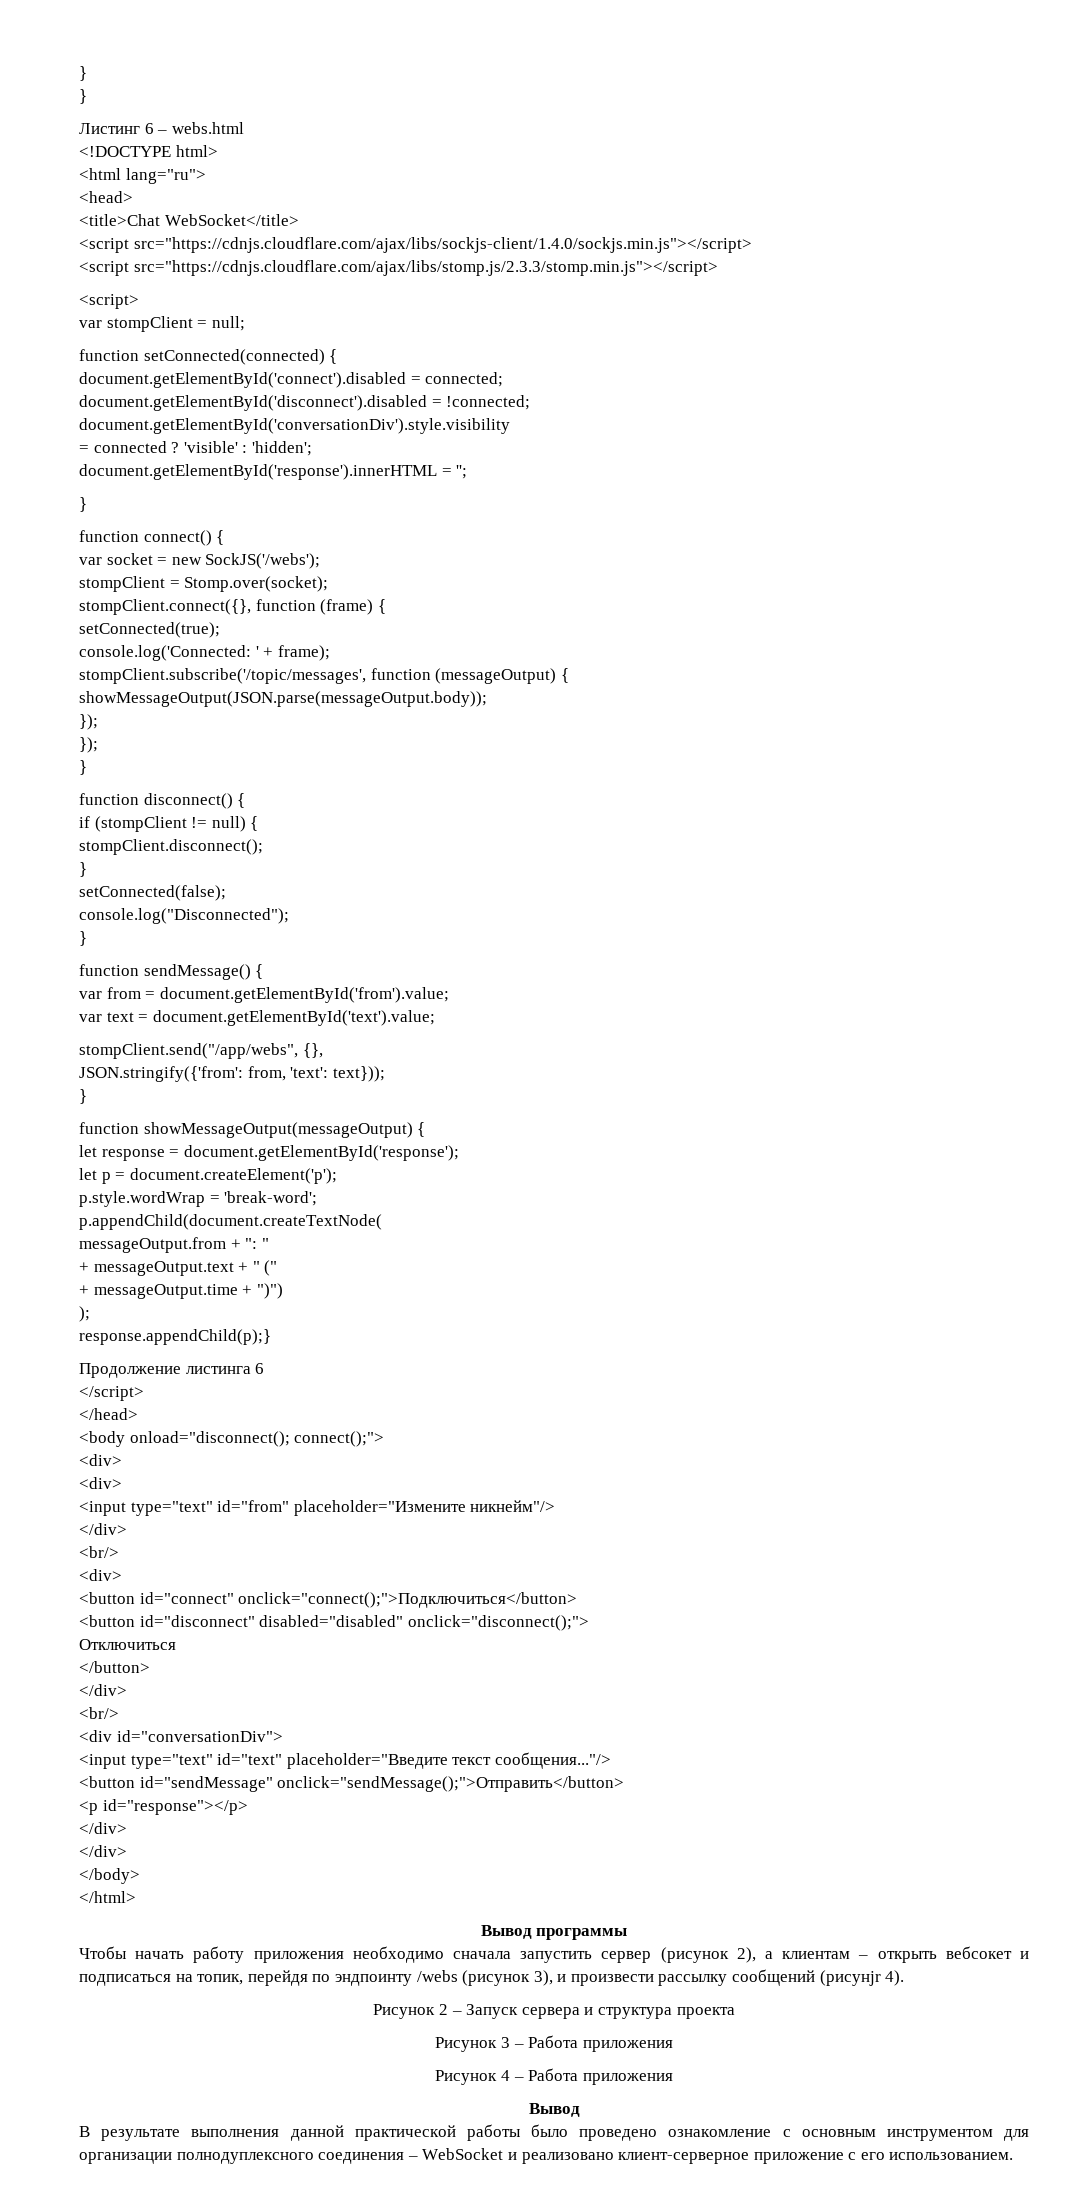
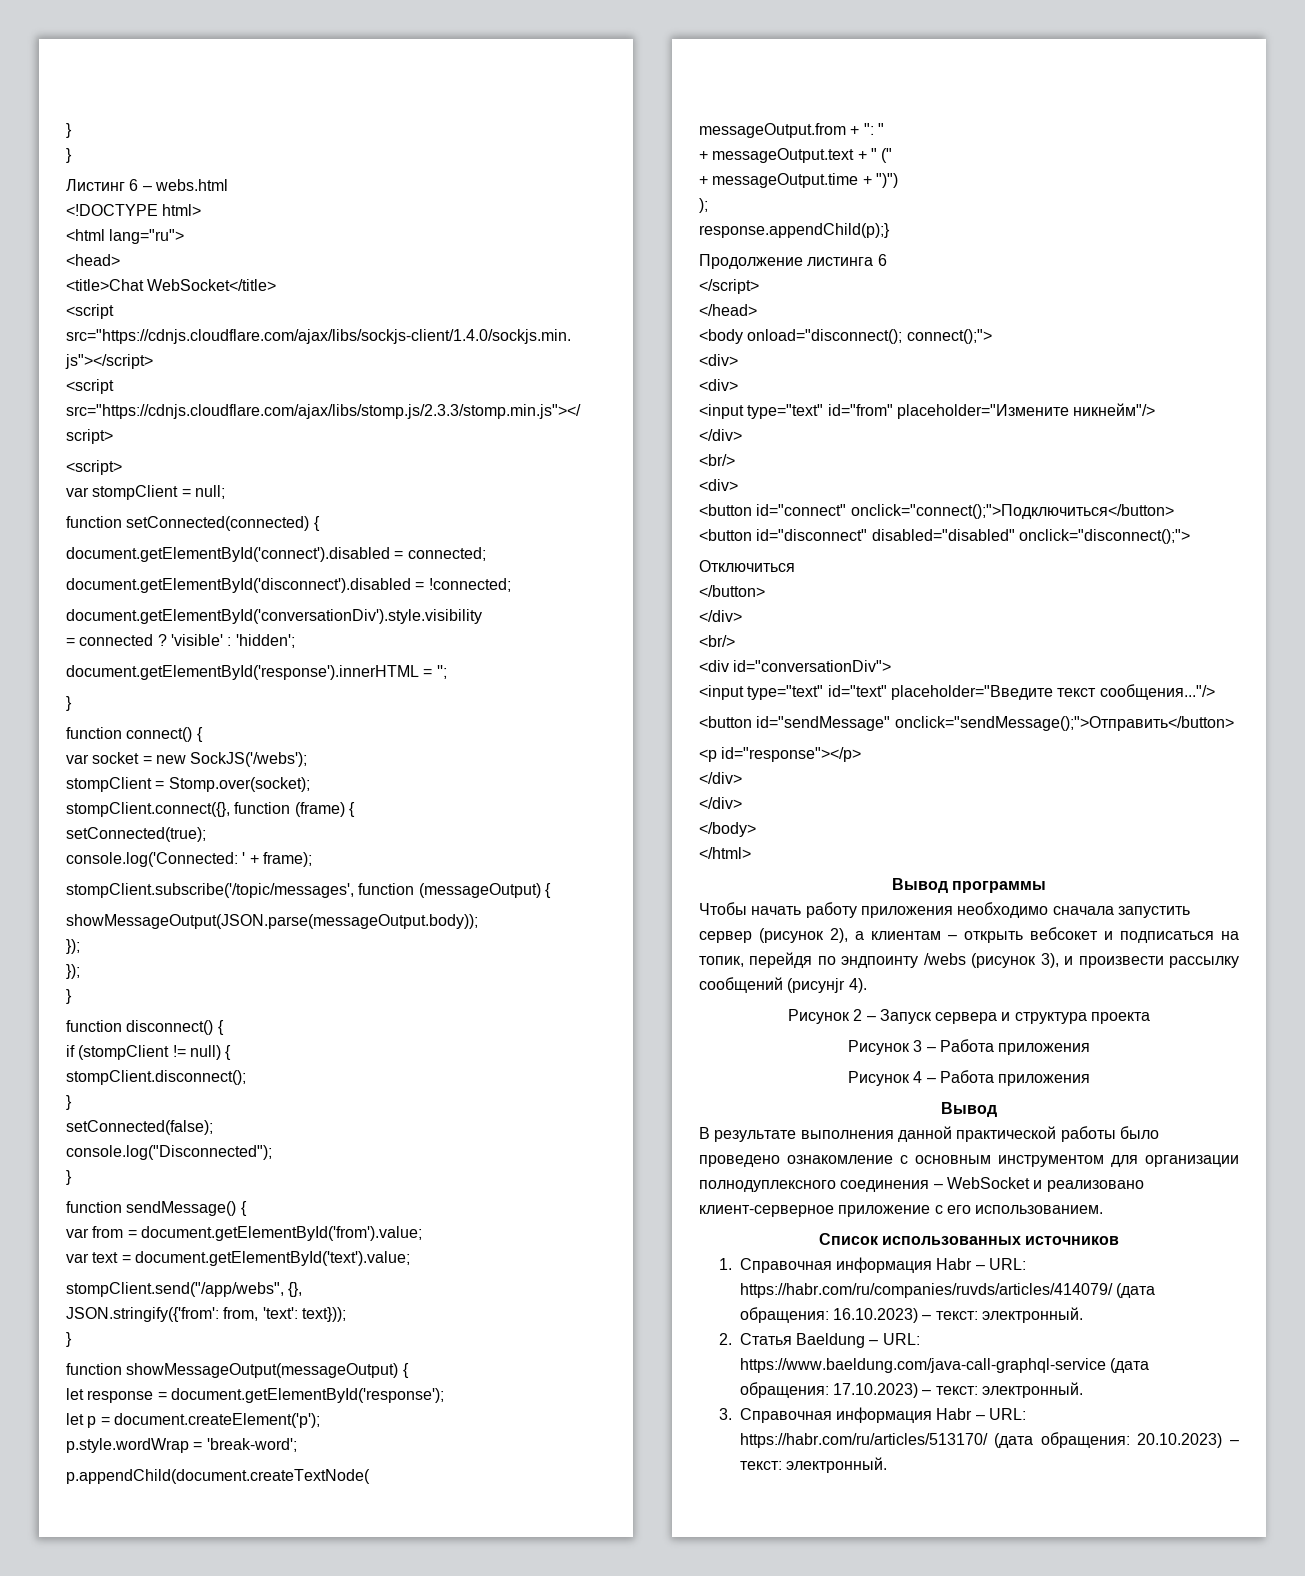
(1014, 2156) none -> [818,1233,1120,1245] [718,1257,1027,1273] [739,1283,1156,1298] [739,1307,1084,1323] [718,1333,920,1348] [739,1358,1150,1373] [739,1382,1084,1398] [718,1407,1027,1423] [739,1432,1239,1448] [739,1457,888,1473] // Список использованных источников // 1. Справочная информация Habr – URL: https://habr.com/ru/companies/ruvds/articles/414079/ (дата обращения: 16.10.2023) – текст: электронный. // 2. Статья Baeldung – URL: https://www.baeldung.com/java-call-graphql-service (дата обращения: 17.10.2023) – текст: электронный. // 3. Справочная информация Habr – URL: https://habr.com/ru/articles/513170/ (дата обращения: 20.10.2023) – текст: электронный.

